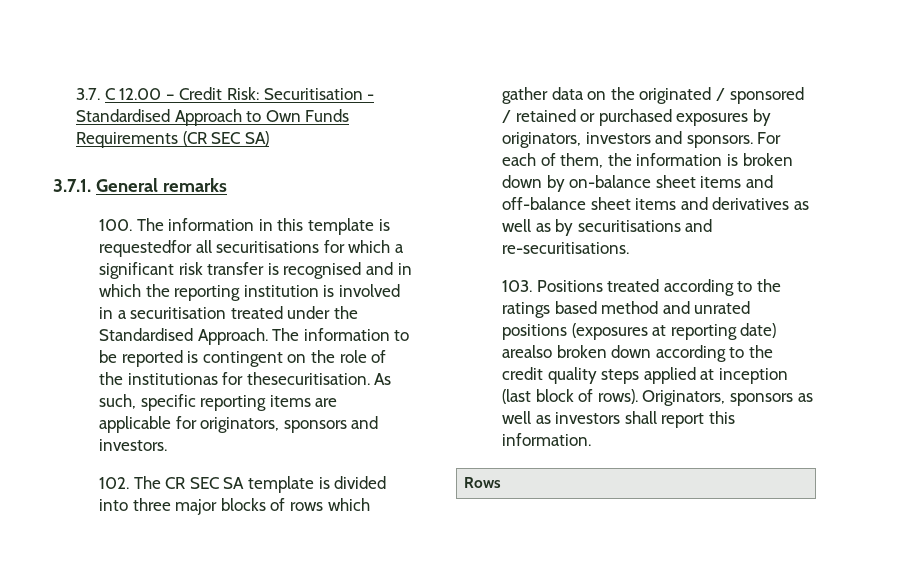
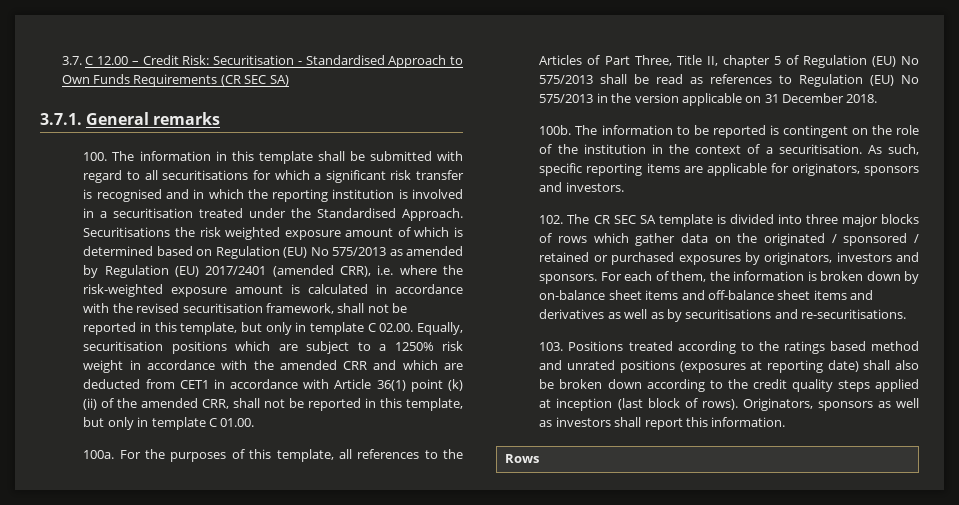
[378,219,390,231] [99,240,193,257] is requestedfor -> [317,151,463,161] [83,170,141,183] shall be submitted with regard to
(268, 336) none -> [83,227,463,240] [83,246,463,259] [83,265,463,278] [83,284,464,297] [83,303,408,314] [83,322,464,335] [83,341,463,354] [83,360,463,373] [83,379,464,392] [83,398,464,411] [83,417,255,430] [83,449,464,462] [539,55,919,68] [539,74,919,87] [539,93,878,106] [539,125,572,135] Securitisations the risk weighted exposure amount of which is determined based on Regulation (EU) No 575/2013 as amended by Regulation (EU) 2017/2401 (amended CRR), i.e. where the risk-weighted exposure amount is calculated in accordance with the revised securitisation framework, shall not be reported in this template, but only in template C 02.00. Equally, securitisation positions which are subject to a 1250% risk weight in accordance with the amended CRR and which are deducted from CET1 in accordance with Article 36(1) point (k) (ii) of the amended CRR, shall not be reported in this template, but only in template C 01.00. // 100a. For the purposes of this template, all references to the Articles of Part Three, Title II, chapter 5 of Regulation (EU) No 575/2013 shall be read as references to Regulation (EU) No 575/2013 in the version applicable on 31 December 2018. // 100b.
[127,372,370,385] institutionas for thesecuritisation. -> [583,144,862,154] institution in the context of a securitisation.
[502,345,553,358] arealso -> [863,360,919,370] [539,379,555,389] shall also be

